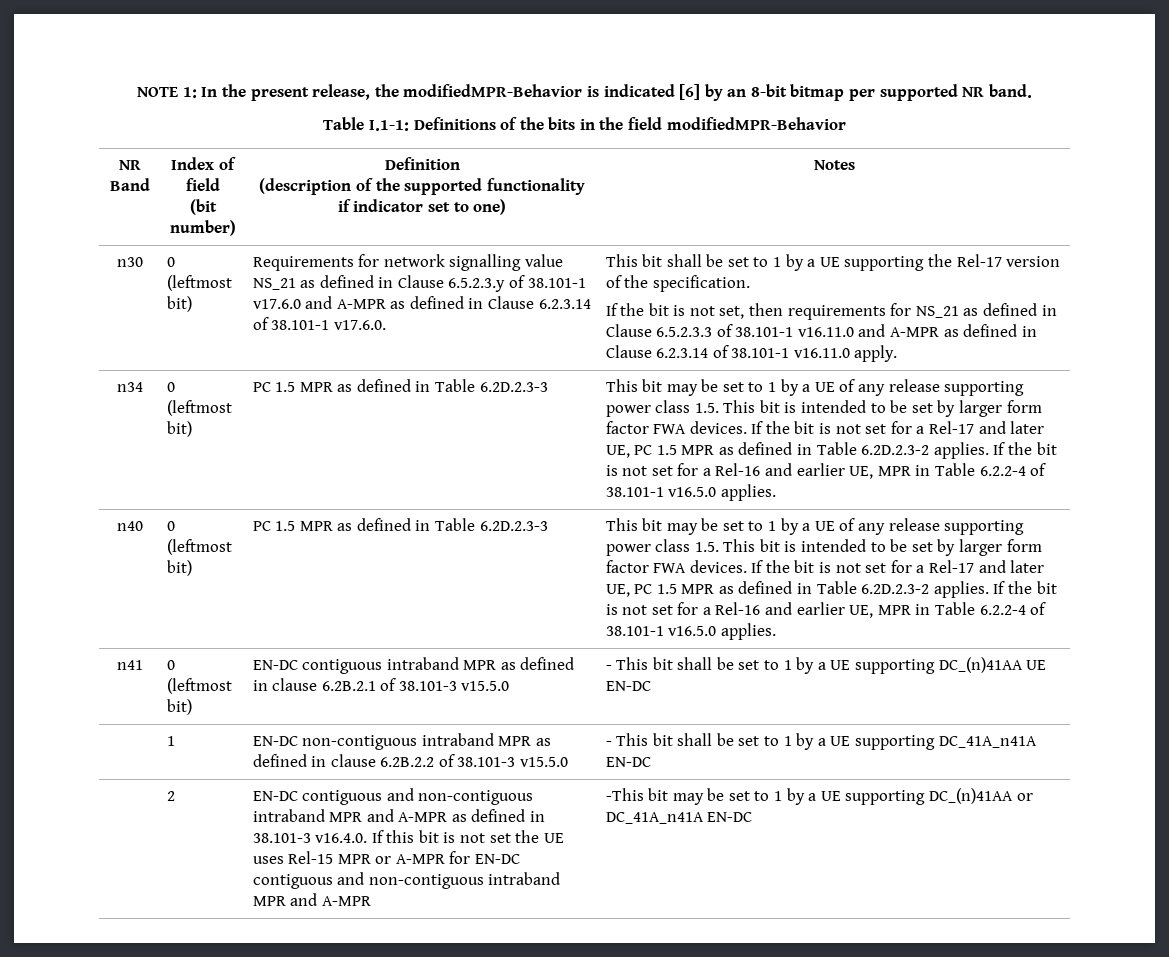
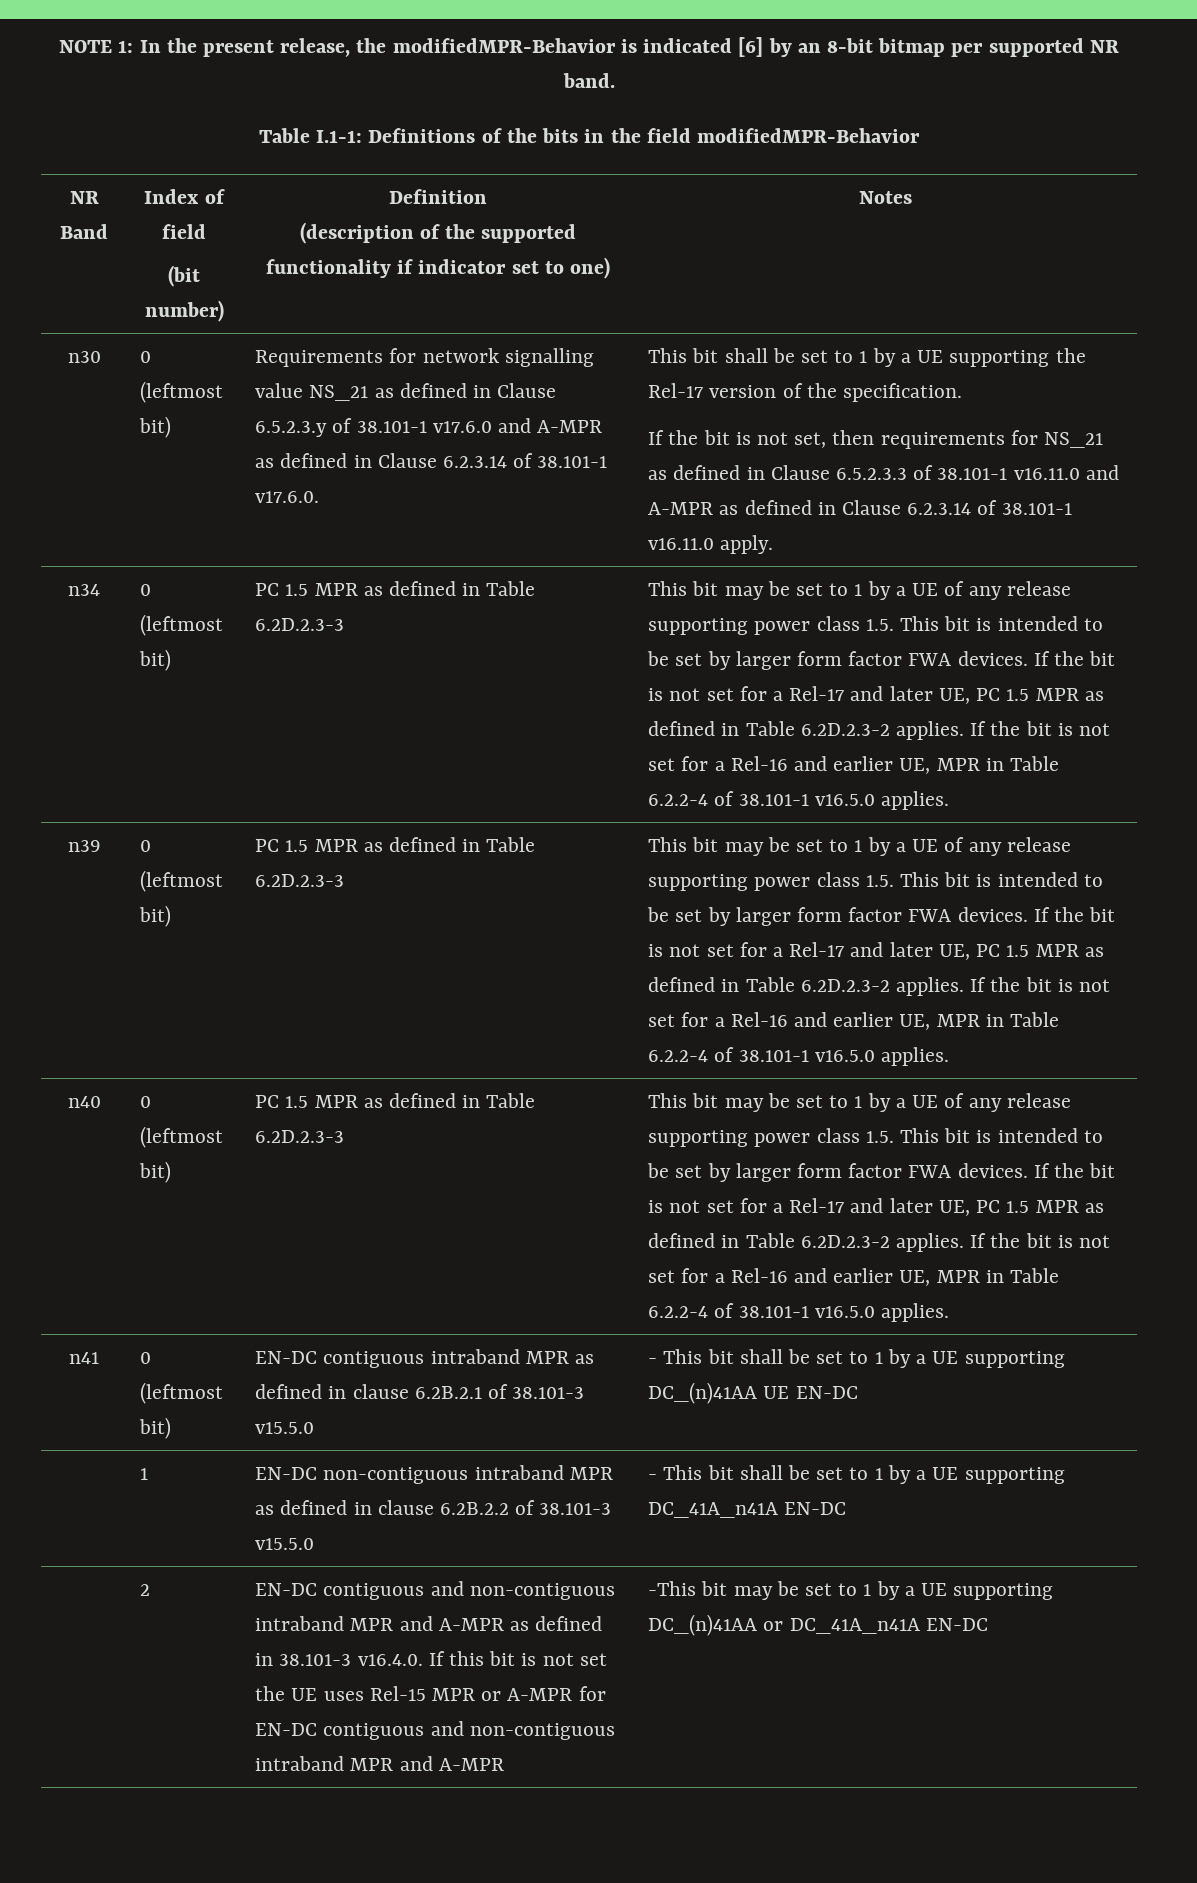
(776, 492) none -> [67,840,101,852] [140,840,152,852] [140,870,224,892] [139,905,172,927] [255,837,536,852] [255,874,345,887] [648,837,1071,856] [648,872,1103,891] [647,907,1116,926] [648,942,1104,960] [648,977,1111,996] [648,1012,1060,1030] [648,1047,950,1066] // n39 | 0 (leftmost bit) | PC 1.5 MPR as defined in Table 6.2D.2.3-3 | This bit may be set to 1 by a UE of any release supporting power class 1.5. This bit is intended to be set by larger form factor FWA devices. If the bit is not set for a Rel-17 and later UE, PC 1.5 MPR as defined in Table 6.2D.2.3-2 applies. If the bit is not set for a Rel-16 and earlier UE, MPR in Table 6.2.2-4 of 38.101-1 v16.5.0 applies.

